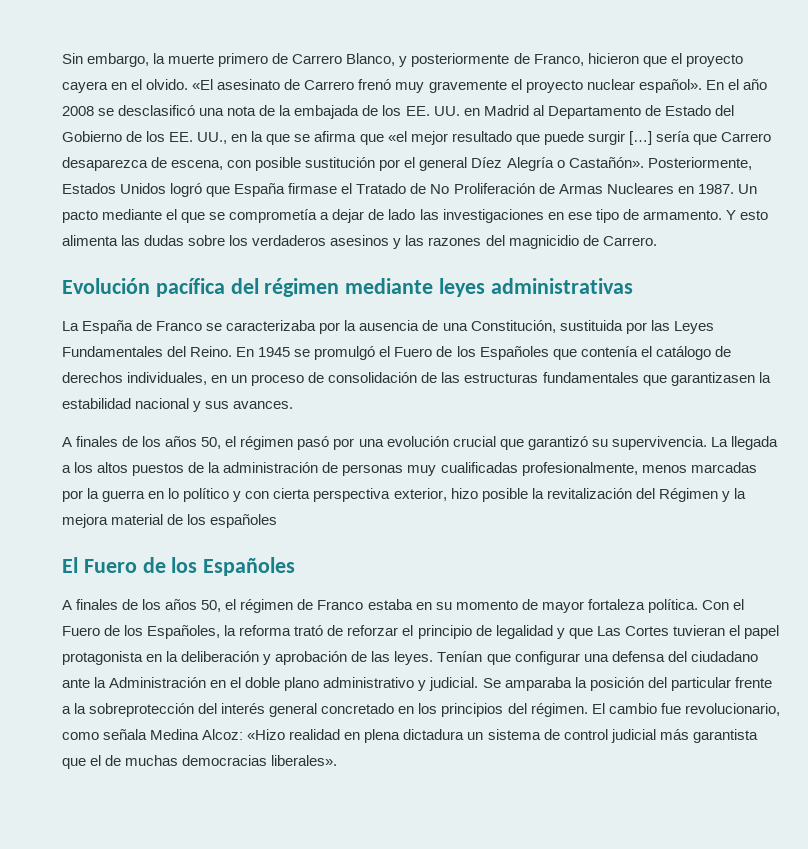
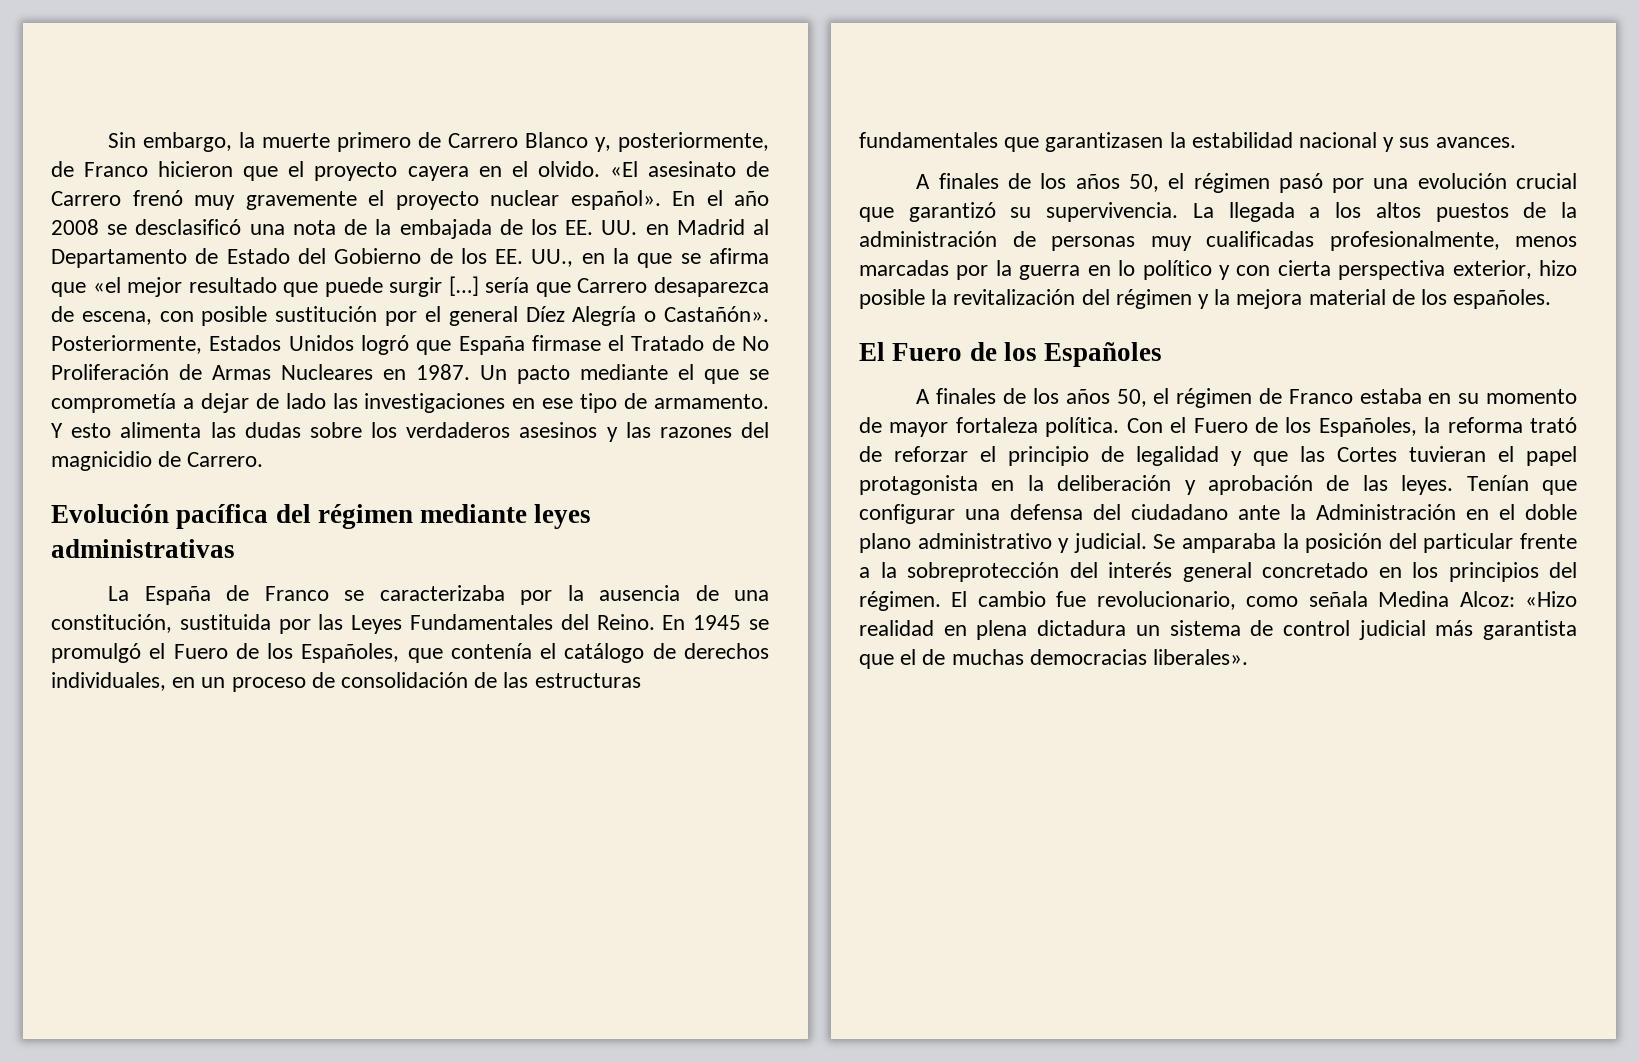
[346,53,584,67] Blanco, y posteriormente de Franco, -> [525,132,769,152] [51,161,149,177] Blanco y, posteriormente, de Franco
[470,320,556,333] Constitución, -> [51,614,172,633] constitución,
[479,346,549,360] Españoles -> [301,643,400,663] Españoles,
[658,488,718,502] Régimen -> [1115,289,1192,309] régimen
[210,514,278,528] españoles -> [1453,289,1552,309] españoles.
[596,626,621,636] Las -> [1300,446,1325,462] las

